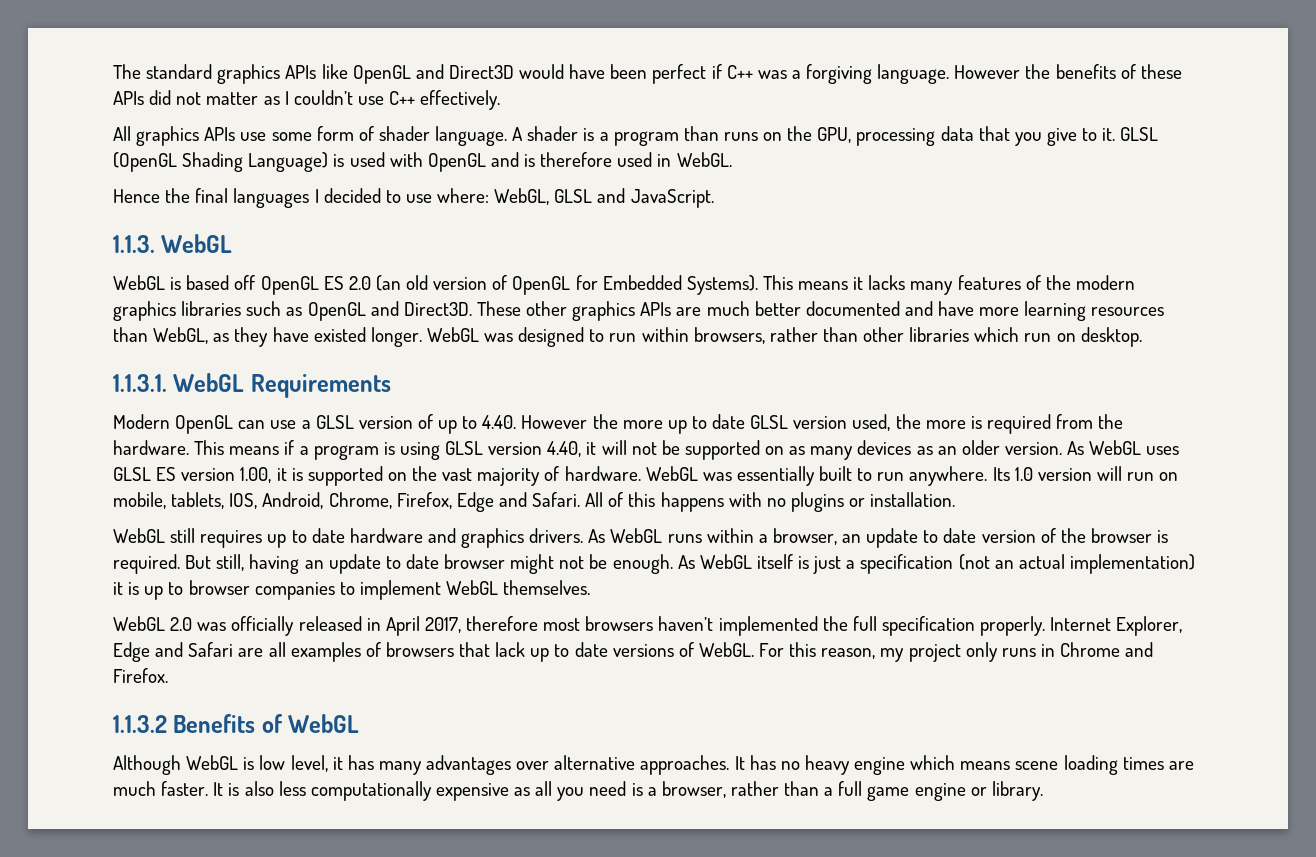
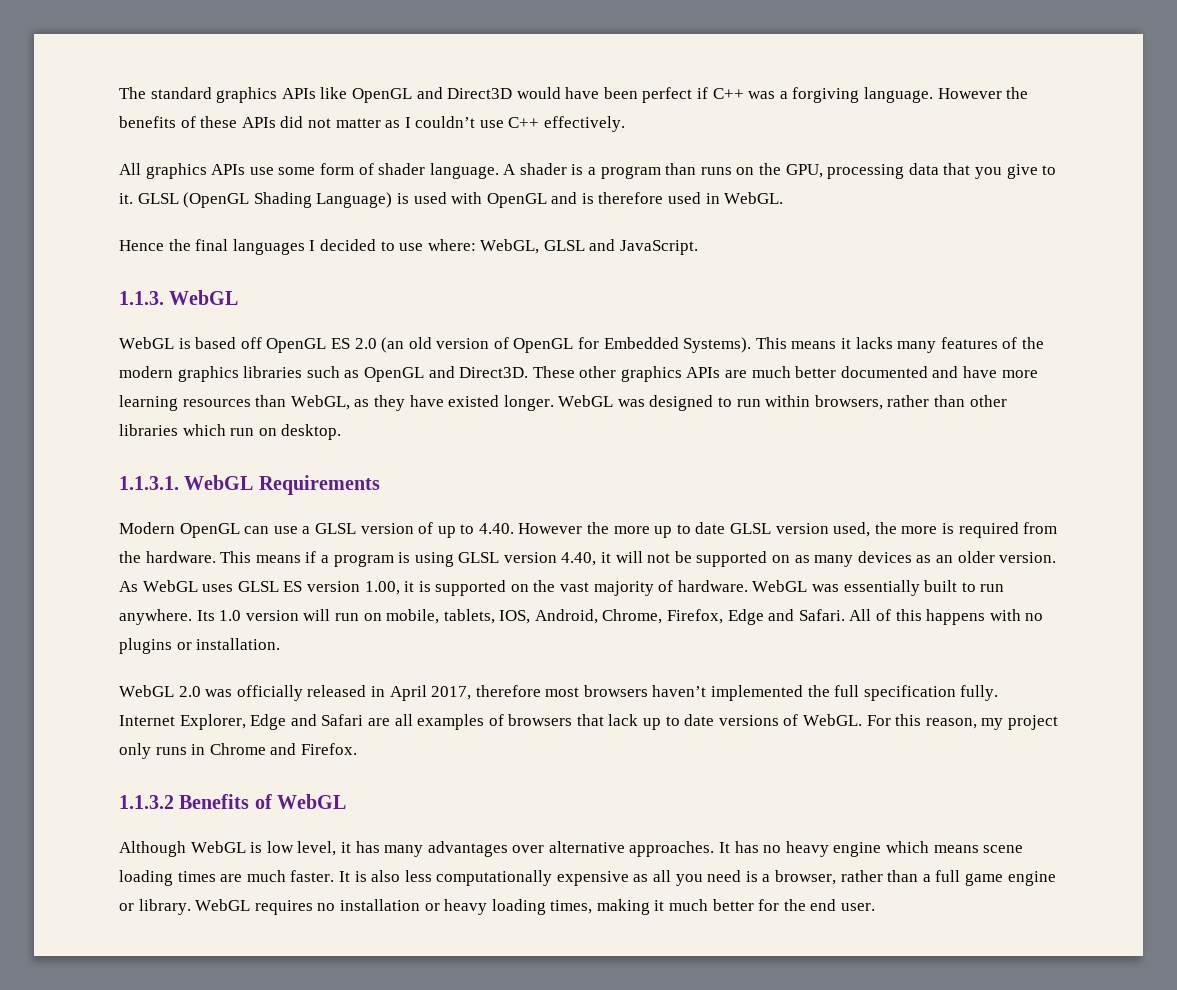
[113,528,1169,548] [113,554,1195,574] [113,580,591,600] // WebGL still requires up to date hardware and graphics drivers. As WebGL runs within a browser, an update to date version of the browser is required. But still, having an update to date browser might not be enough. As WebGL itself is just a specification (not an actual implementation) it is up to browser companies to implement WebGL themselves. -> (281, 644) none
[980,616,1046,636] properly. -> [960,685,999,701] fully.
(1043, 791) none -> [195,899,876,915] WebGL requires no installation or heavy loading times, making it much better for the end user.

